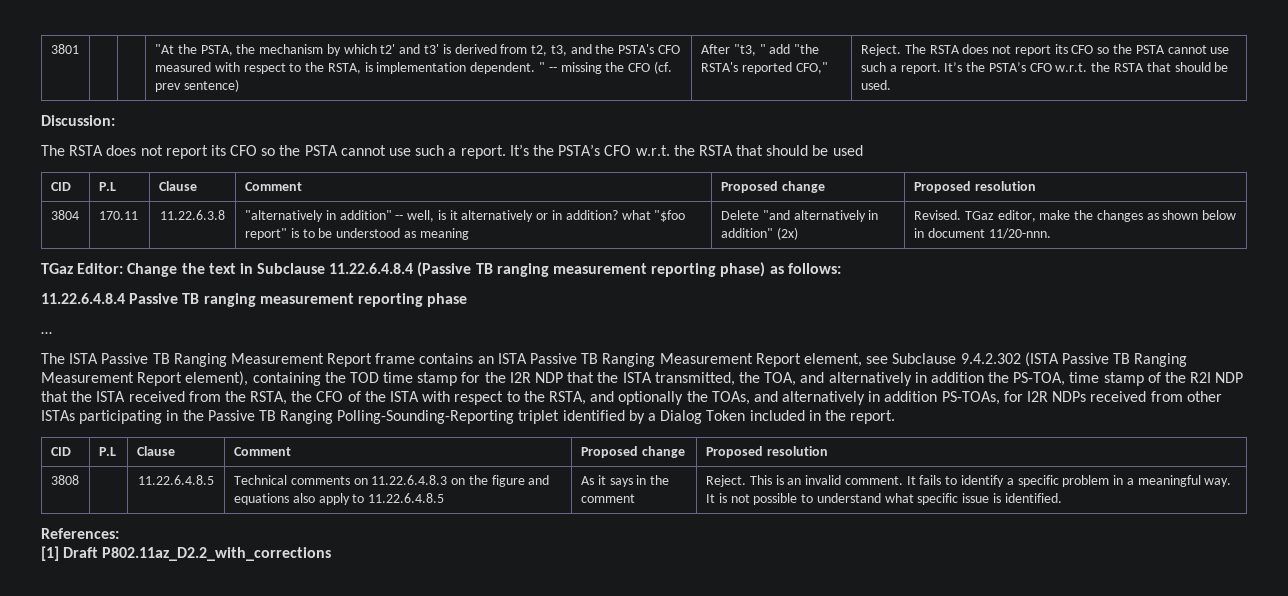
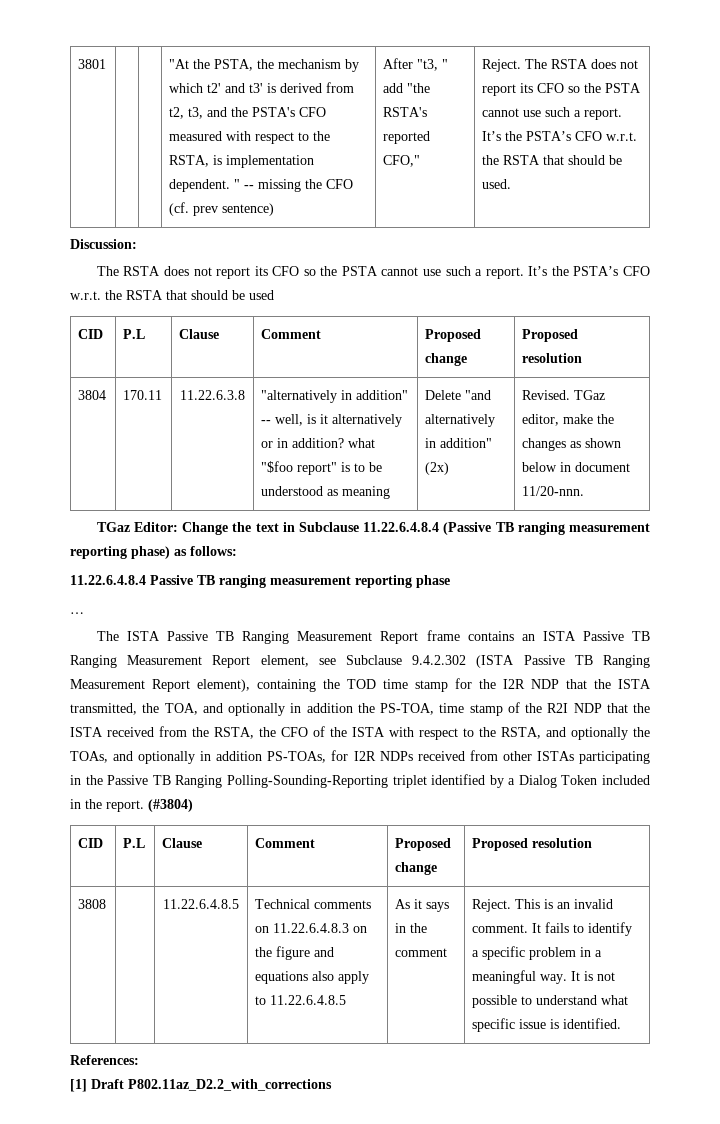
[828,372,912,386] alternatively -> [228,703,285,716] optionally
[782,391,866,405] alternatively -> [138,751,196,764] optionally
(896, 417) none -> [148,799,193,812] (#3804)

